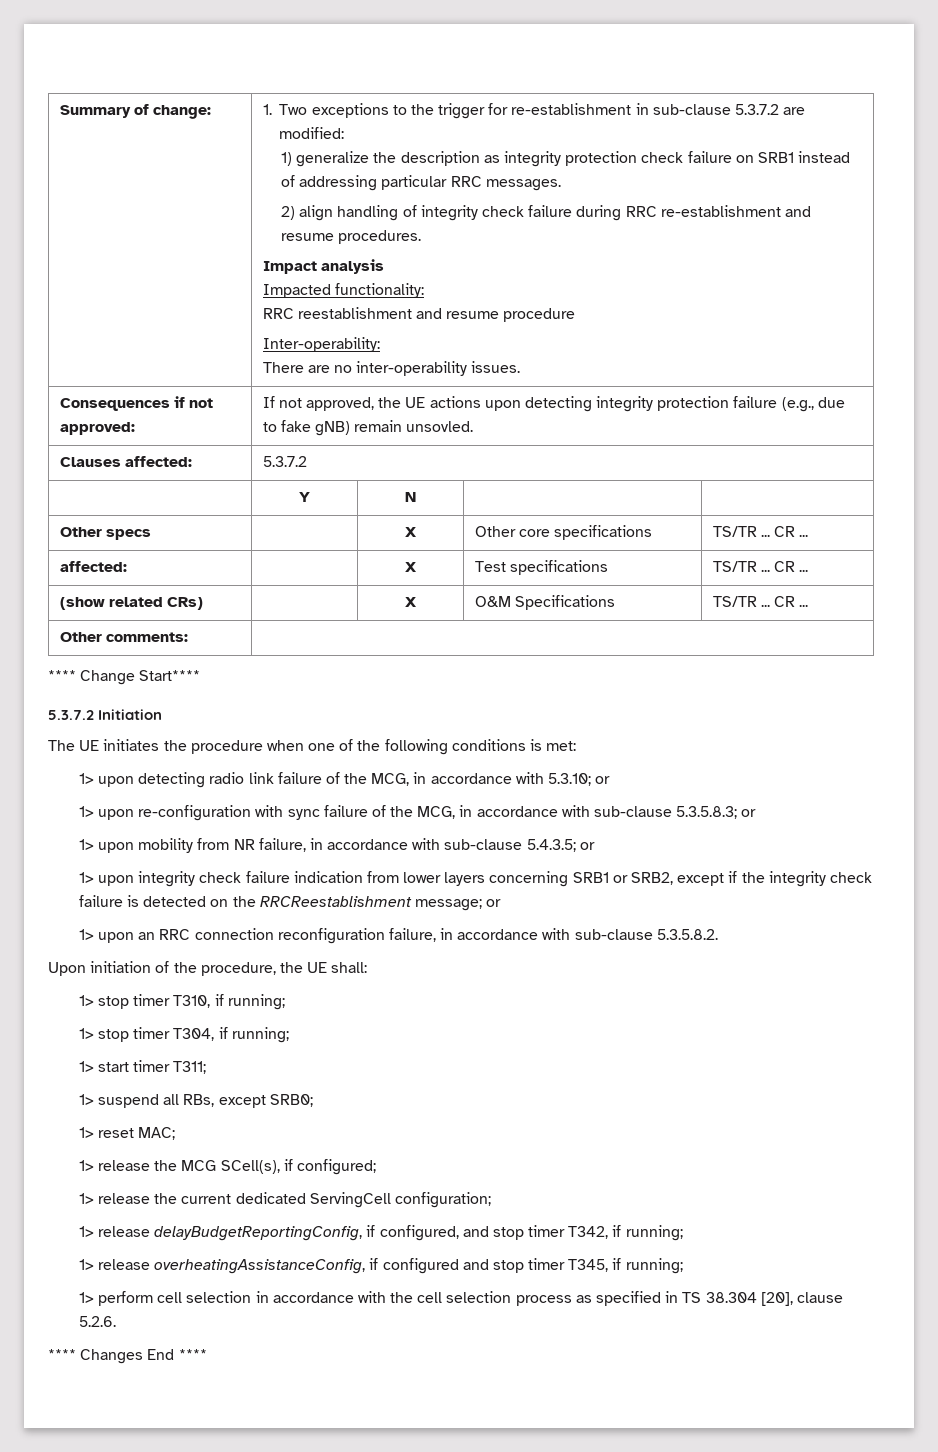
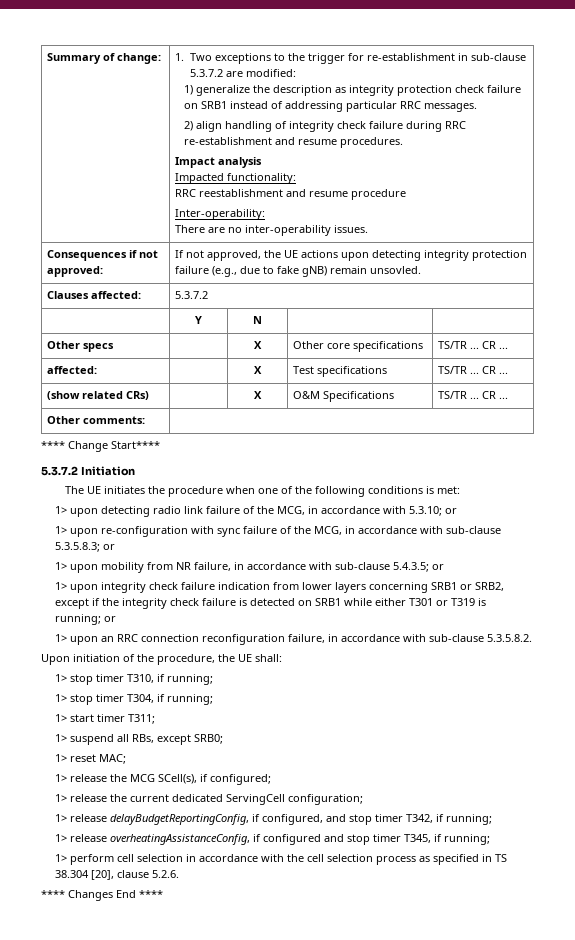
[232,896,482,911] the RRCReestablishment message; -> [315,598,487,606] [55,614,102,625] SRB1 while either T301 or T319 is running;

